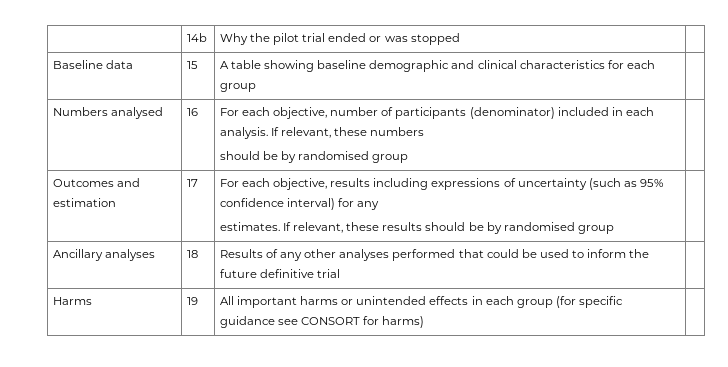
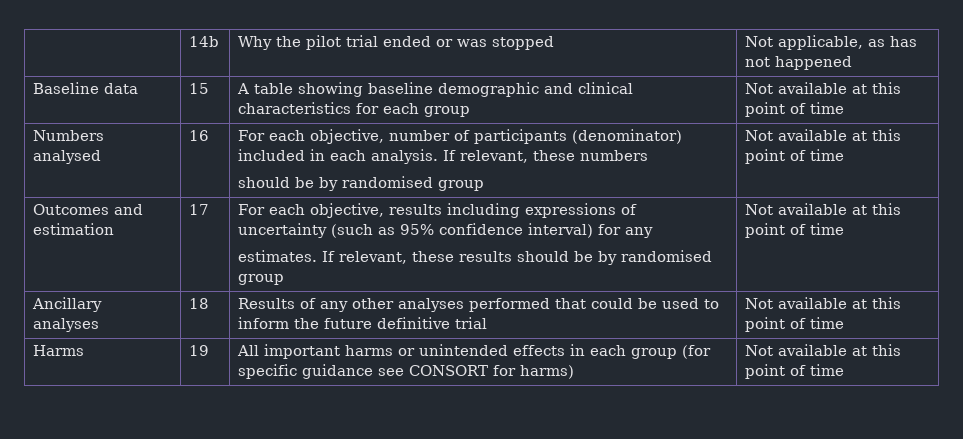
(460, 39) none -> [745,35,918,50] [745,56,853,70] Not applicable, as has not happened
(256, 87) none -> [745,82,902,94] [745,102,845,117] Not available at this point of time
(409, 158) none -> [745,129,902,141] [745,149,845,164] Not available at this point of time
(614, 229) none -> [745,203,902,215] [745,223,845,238] Not available at this point of time
(341, 273) none -> [745,297,902,309] [745,317,845,332] Not available at this point of time
(425, 322) none -> [745,344,902,356] [745,364,845,379] Not available at this point of time

